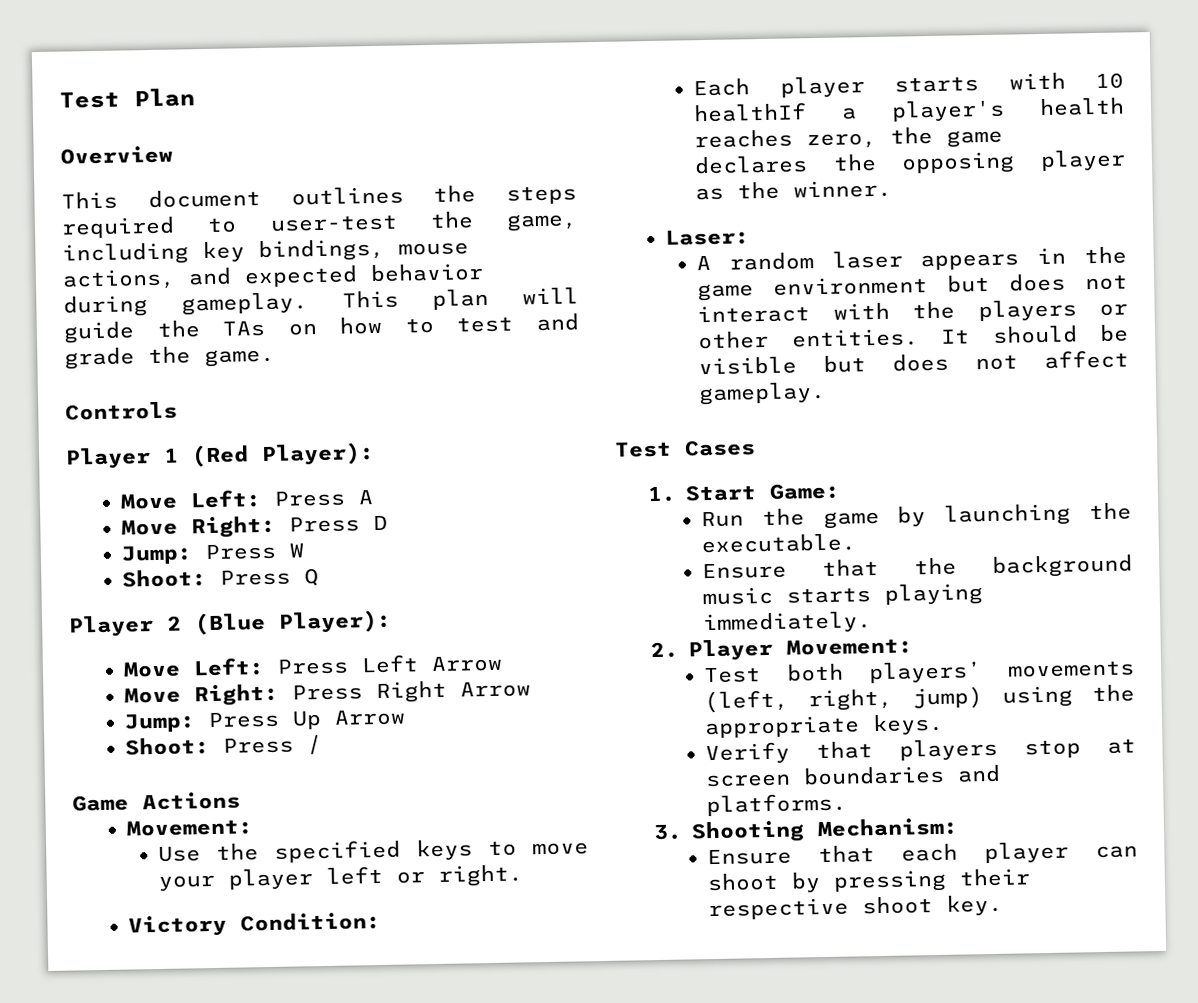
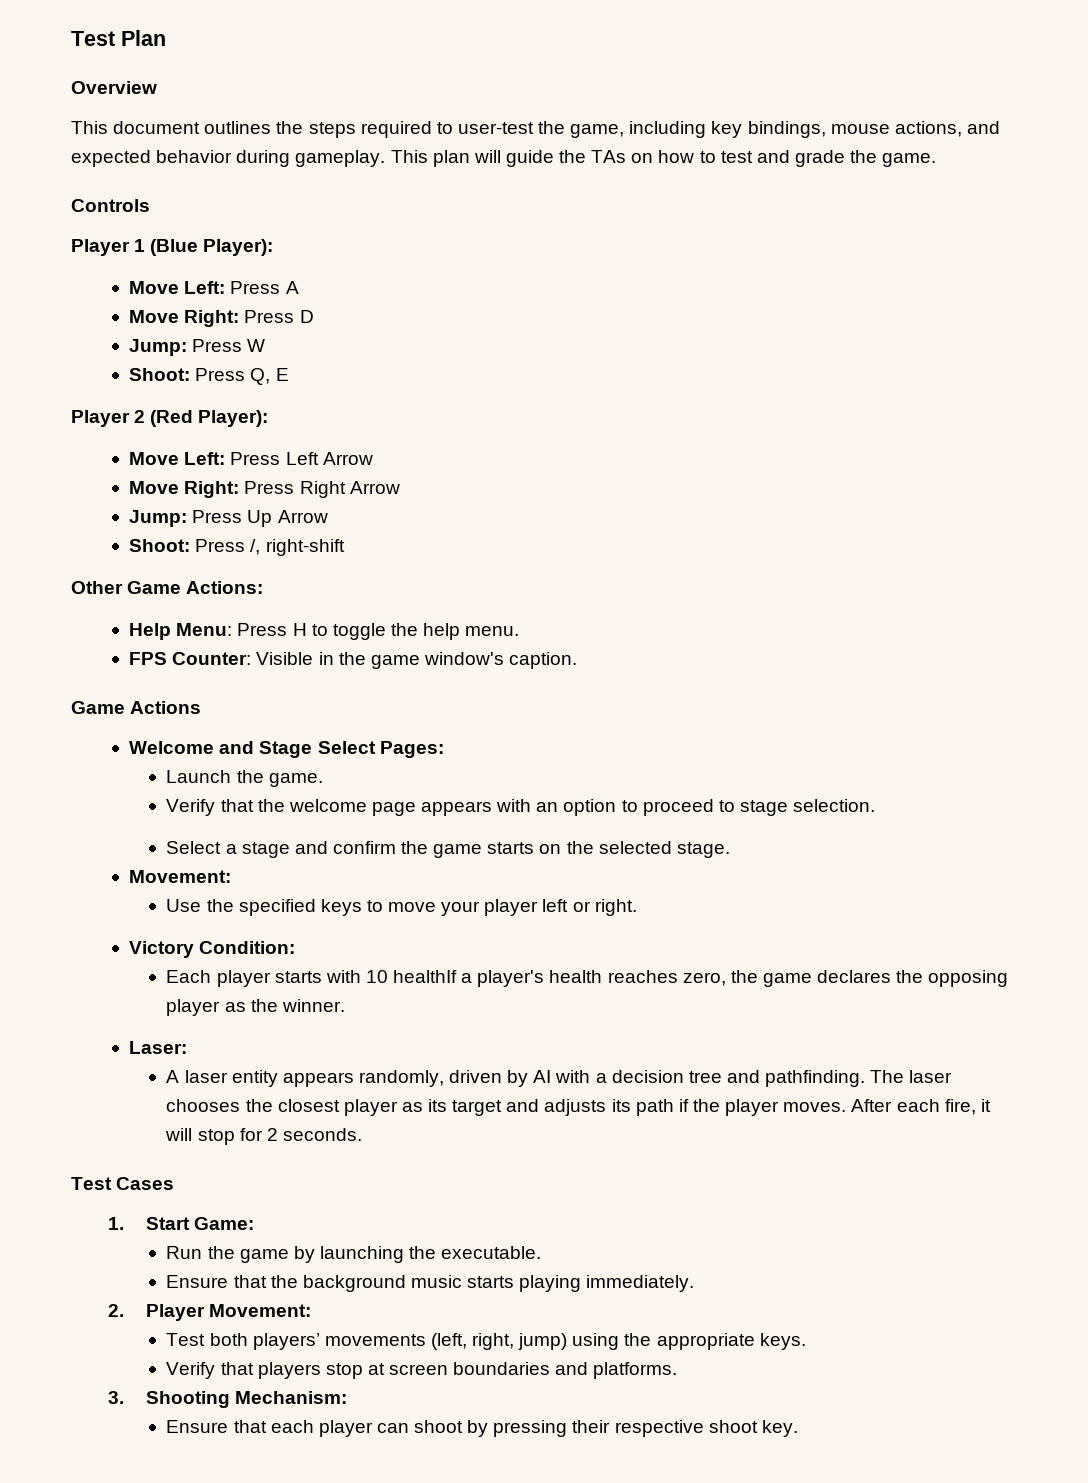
[191,444,249,468] (Red -> [150,239,199,256] (Blue
[303,568,319,587] Q -> [250,368,289,385] Q, E
[194,612,266,636] (Blue -> [150,410,194,427] (Red
[306,735,322,755] [72,791,241,812] / // Game Actions -> [250,539,345,556] [71,581,264,594] [129,623,520,640] [129,652,578,669] [71,701,202,714] [129,741,444,758] [166,770,323,787] [166,799,876,816] [166,841,730,858] /, right-shift // Other Game Actions: // Help Menu: Press H to toggle the help menu. // FPS Counter: Visible in the game window's caption. // Game Actions // Welcome and Stage Select Pages: // Launch the game. // Verify that the welcome page appears with an option to proceed to stage selection. // Select a stage and confirm the game starts on the selected stage.
[728,246,1127,271] [697,273,1128,302] [697,299,1128,324] [697,324,1129,350] [698,349,1129,376] [698,381,827,406] random laser appears in the game environment but does not interact with the players or other entities. It should be visible but does not affect gameplay. -> [184,1070,953,1087] [166,1099,991,1116] [165,1128,362,1145] laser entity appears randomly, driven by AI with a decision tree and pathfinding. The laser chooses the closest player as its target and adjusts its path if the player moves. After each fire, it will stop for 2 seconds.

